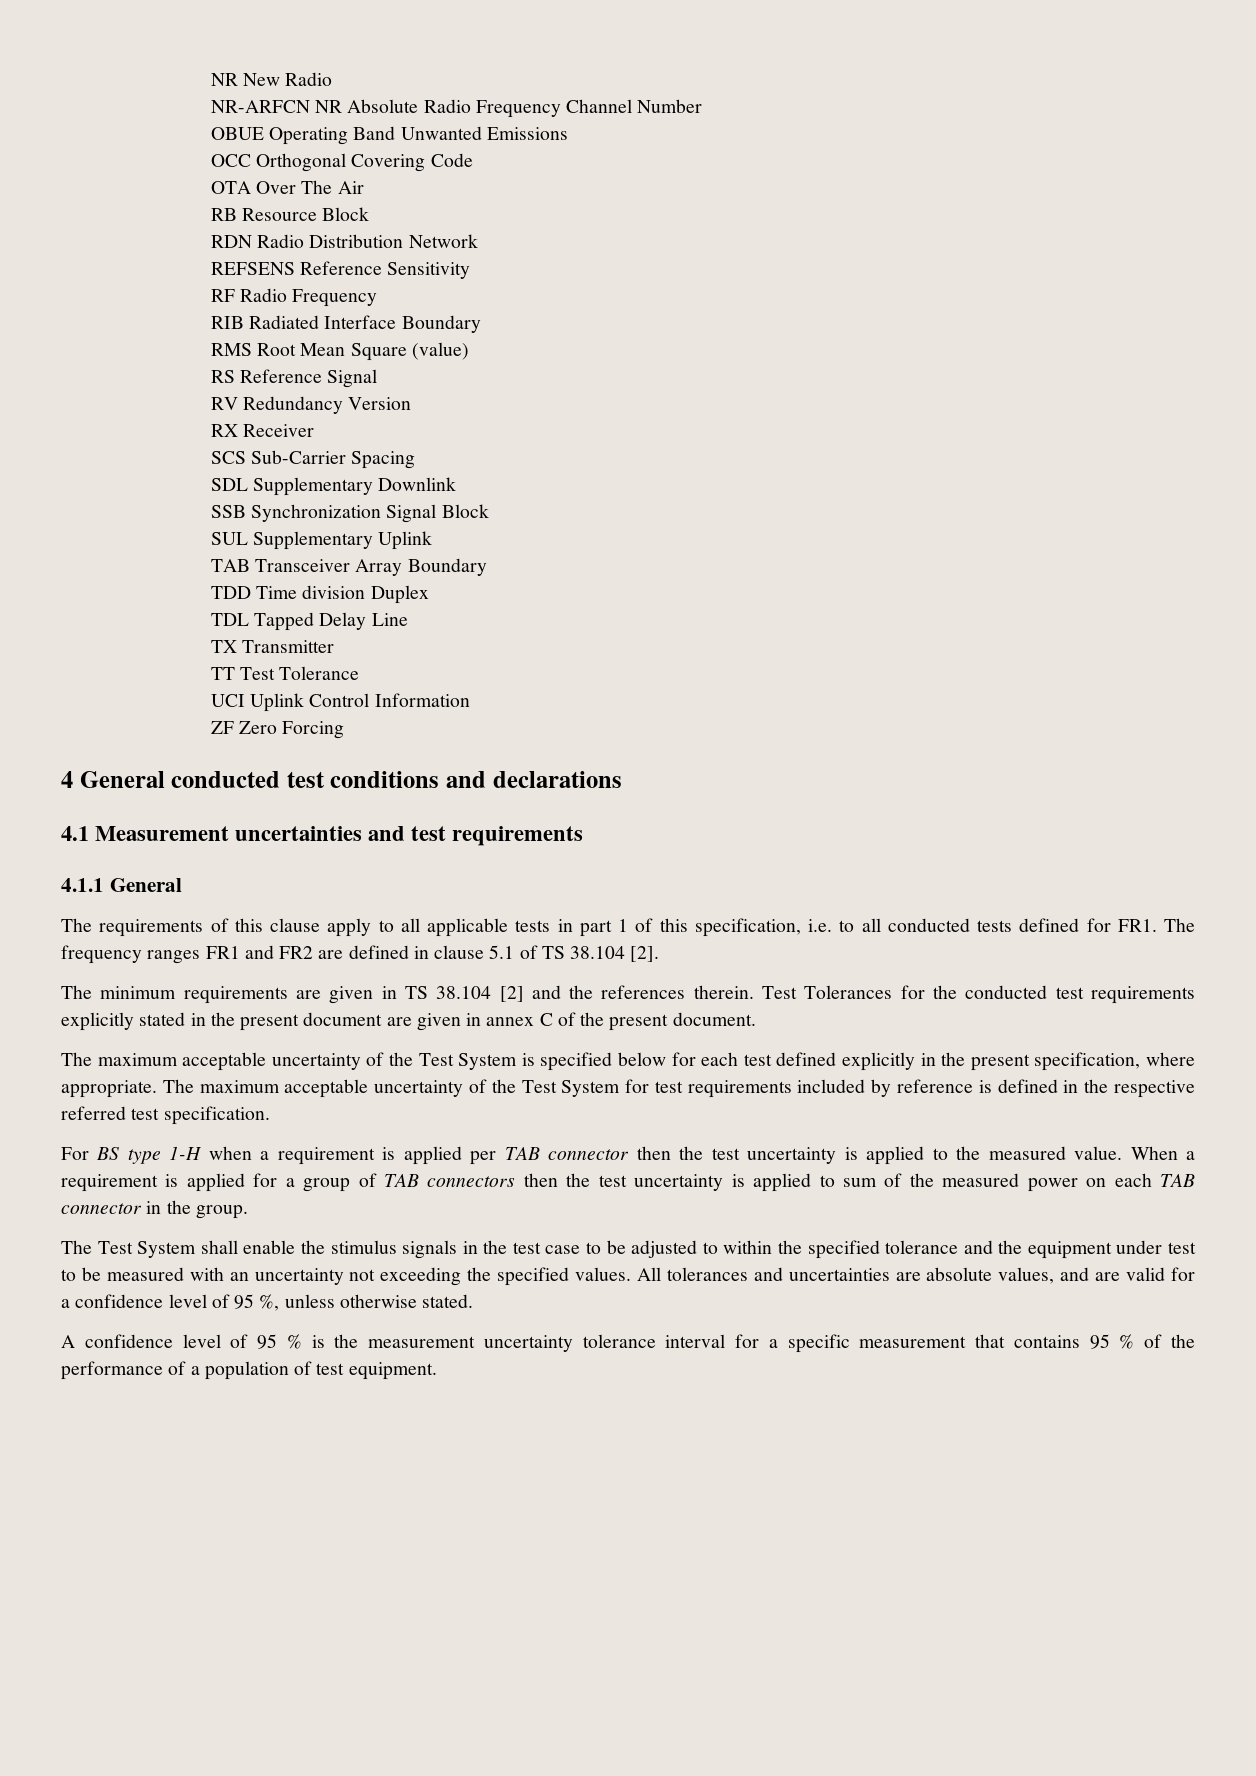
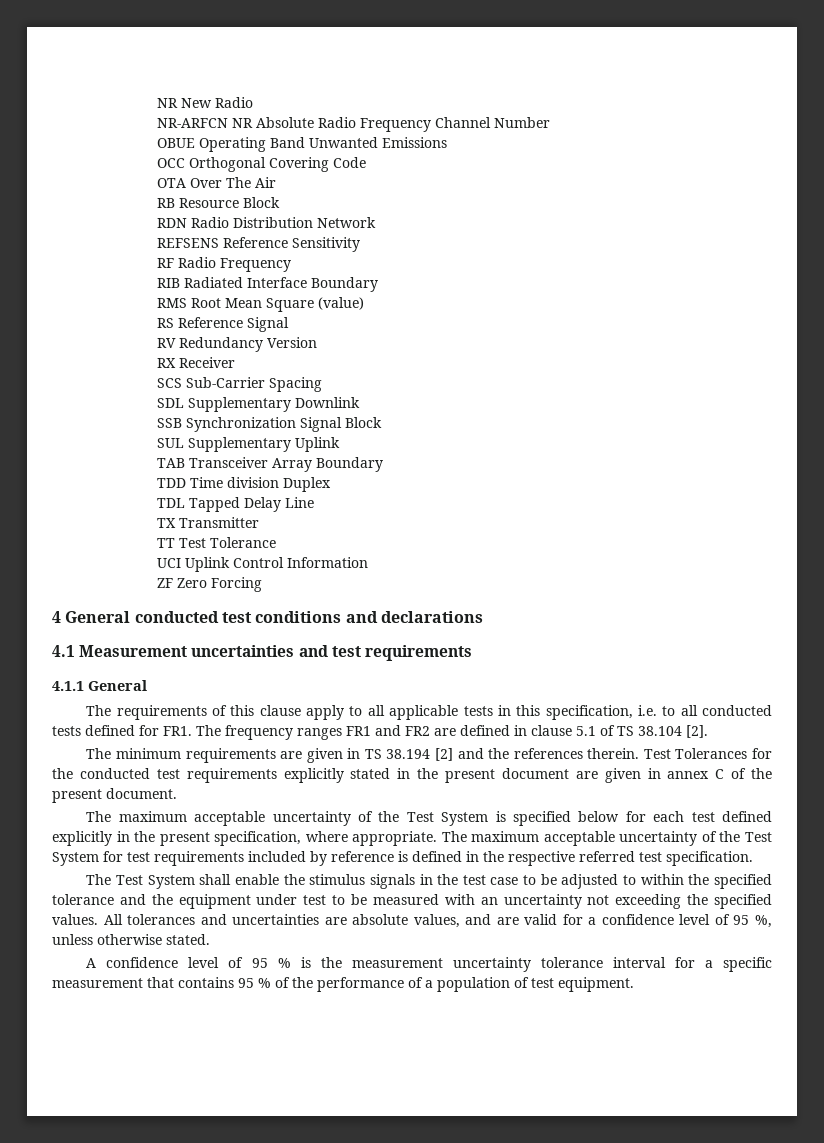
[579,918,654,937] part 1 of -> (511, 710) none
[436,986,492,999] 38.104 -> [386,749,431,759] 38.194
[61,1146,1196,1165] [61,1173,1195,1192] [61,1200,248,1219] // For BS type 1-H when a requirement is applied per TAB connector then the test uncertainty is applied to the measured value. When a requirement is applied for a group of TAB connectors then the test uncertainty is applied to sum of the measured power on each TAB connector in the group. -> (753, 858) none

